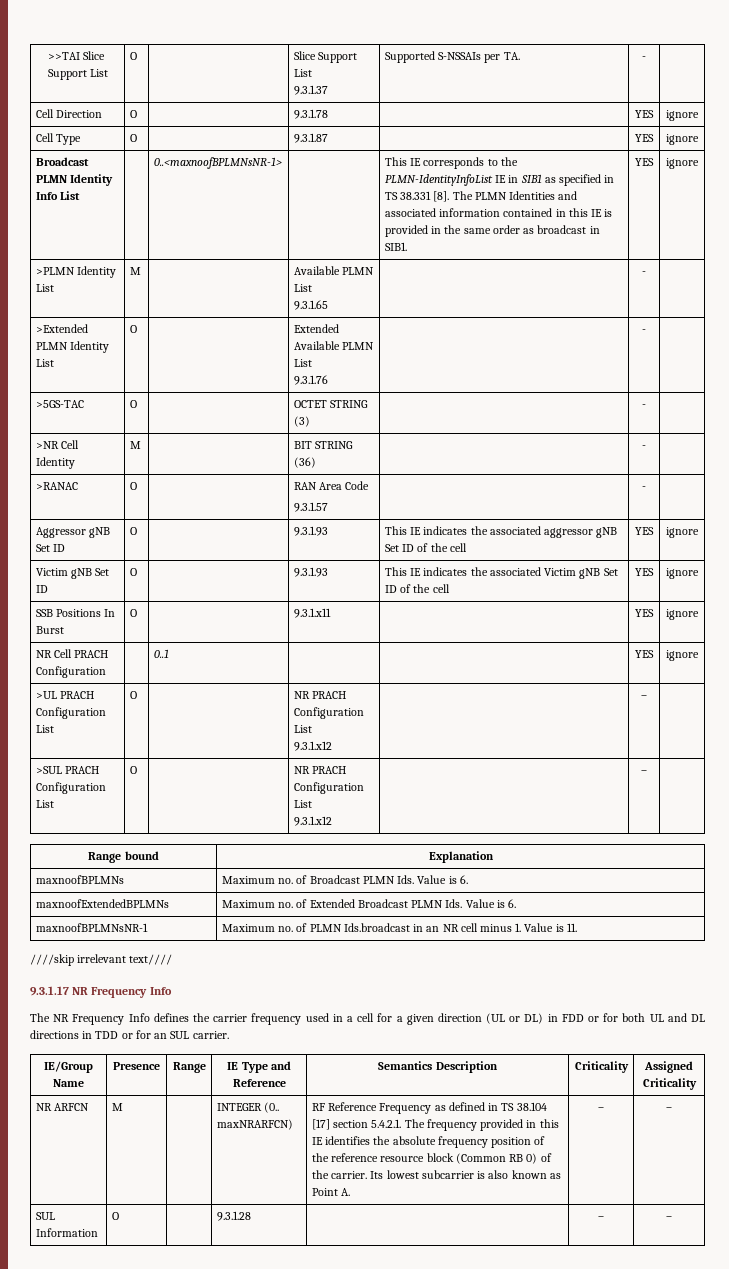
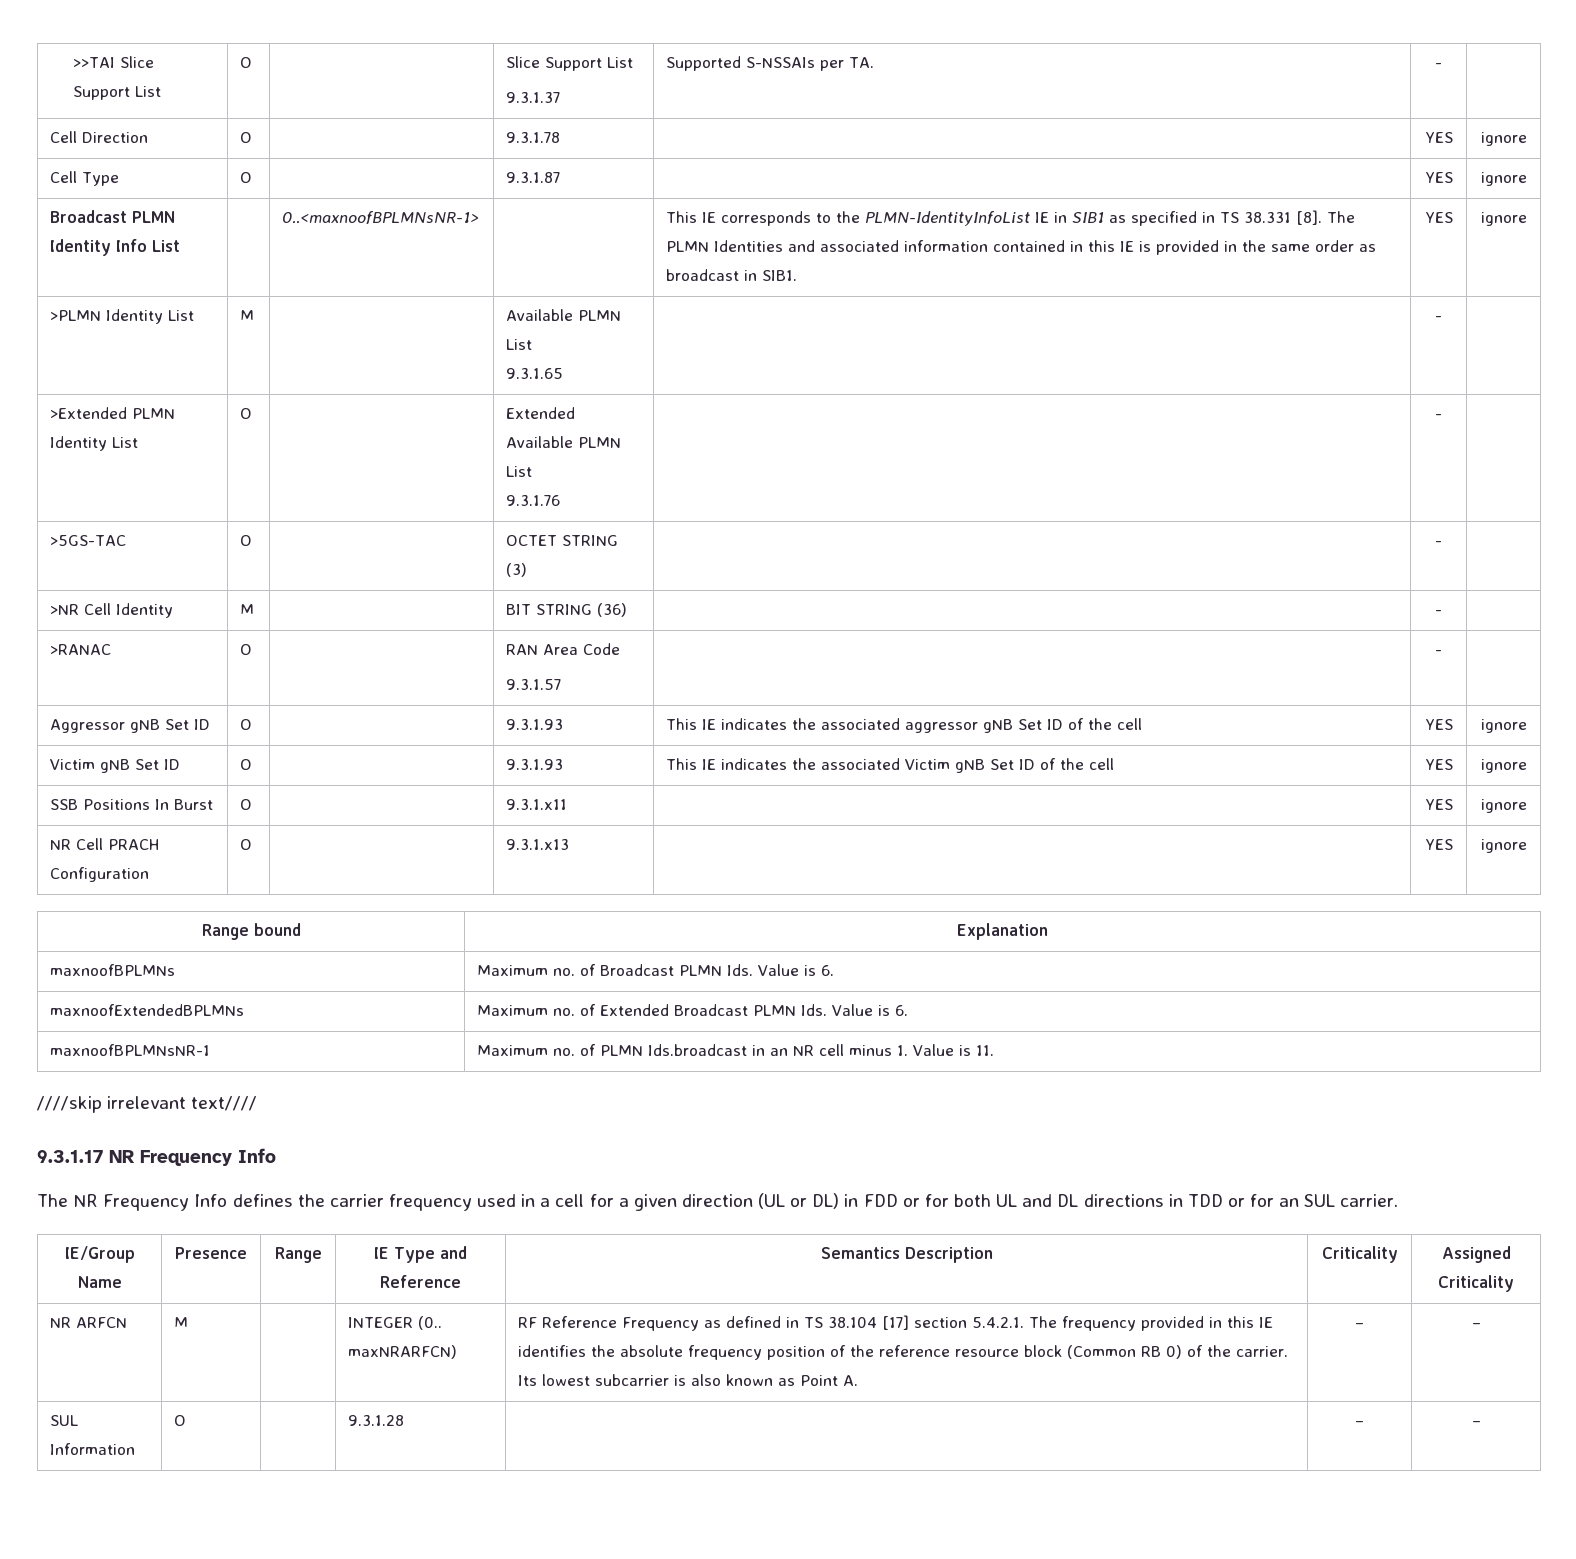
[153,649,169,658] [635,650,654,658] [666,650,699,661] [35,691,95,699] [35,707,106,719] [35,725,54,733] [129,691,137,699] [293,691,347,699] [293,707,364,719] [293,725,312,733] [293,741,332,751] [641,695,647,699] [35,766,100,774] [35,782,106,794] [35,800,54,808] [129,766,137,774] [293,766,347,774] [293,782,364,794] [293,800,312,808] [293,816,332,826] [641,770,647,774] | 0..1 | | | YES | ignore // >UL PRACH Configuration List | O | | NR PRACH Configuration List // 9.3.1.x12 | | – | // >SUL PRACH Configuration List | O | | NR PRACH Configuration List // 9.3.1.x12 | | – | -> [240,839,253,850] [506,839,570,850] [1424,839,1453,850] [1480,839,1527,853] O | | 9.3.1.x13 | | YES | ignore

